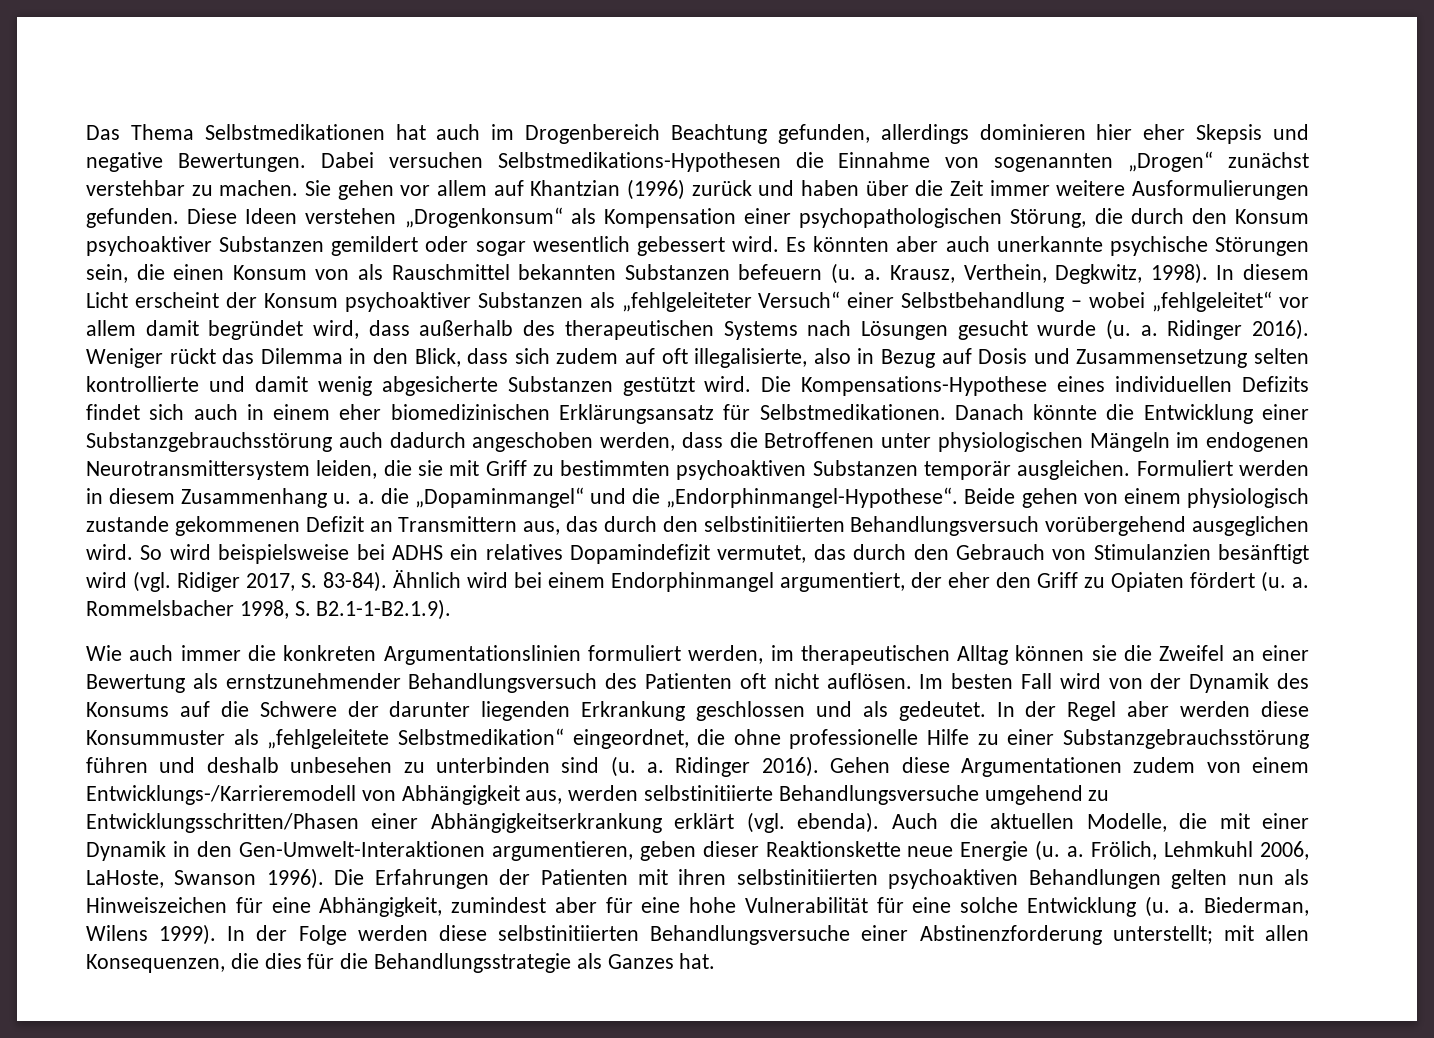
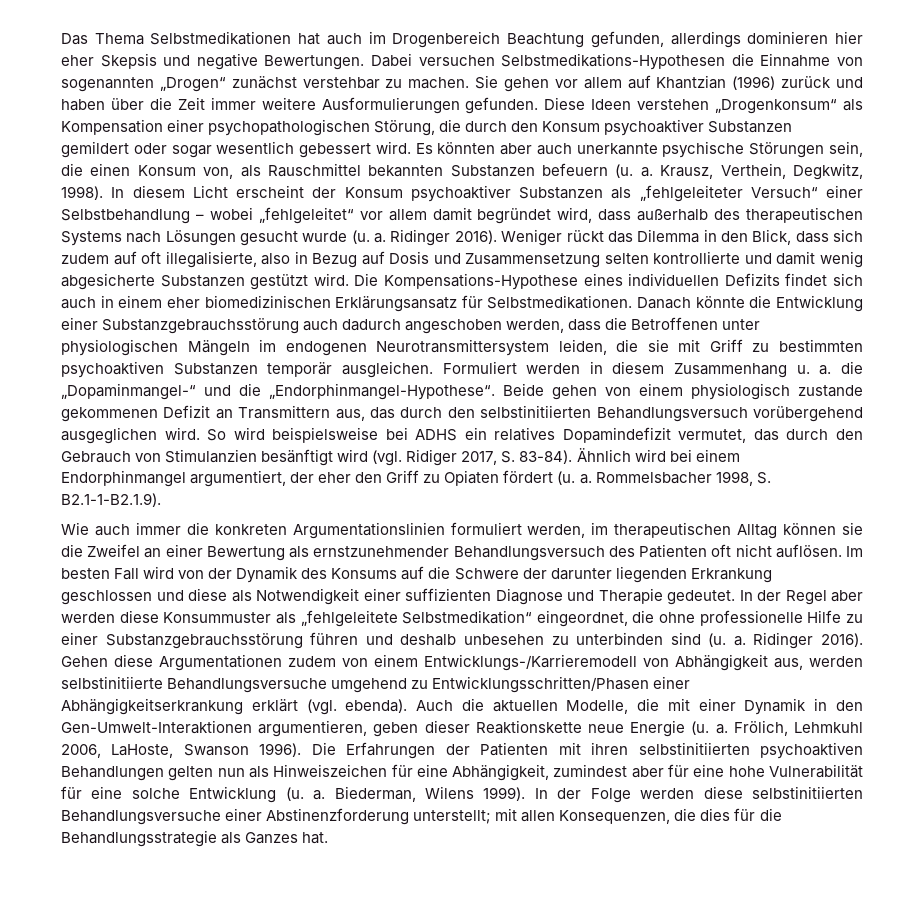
[315,269,350,280] von -> [203,167,234,179] von,
[414,487,584,508] „Dopaminmangel“ -> [61,383,196,400] „Dopaminmangel-“
[862,701,888,717] als -> [188,588,663,605] diese als Notwendigkeit einer suffizienten Diagnose und Therapie

